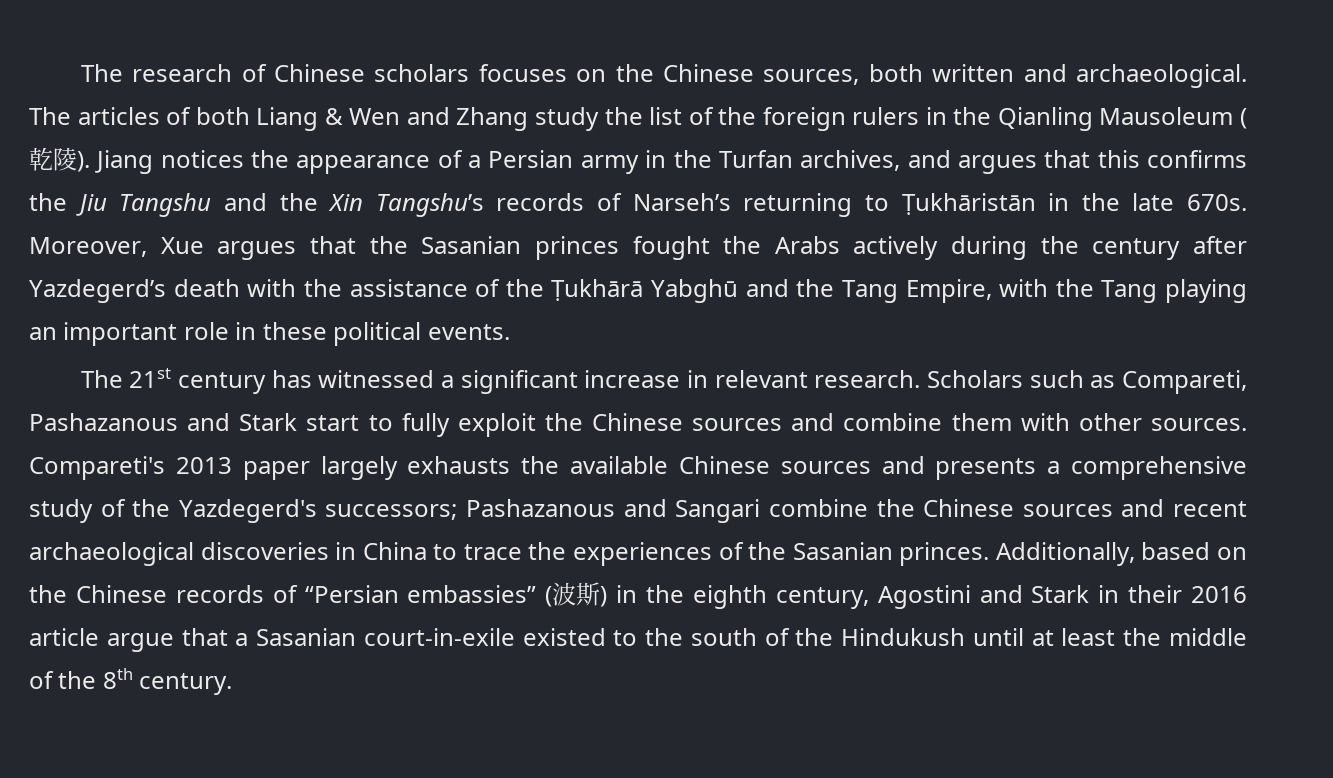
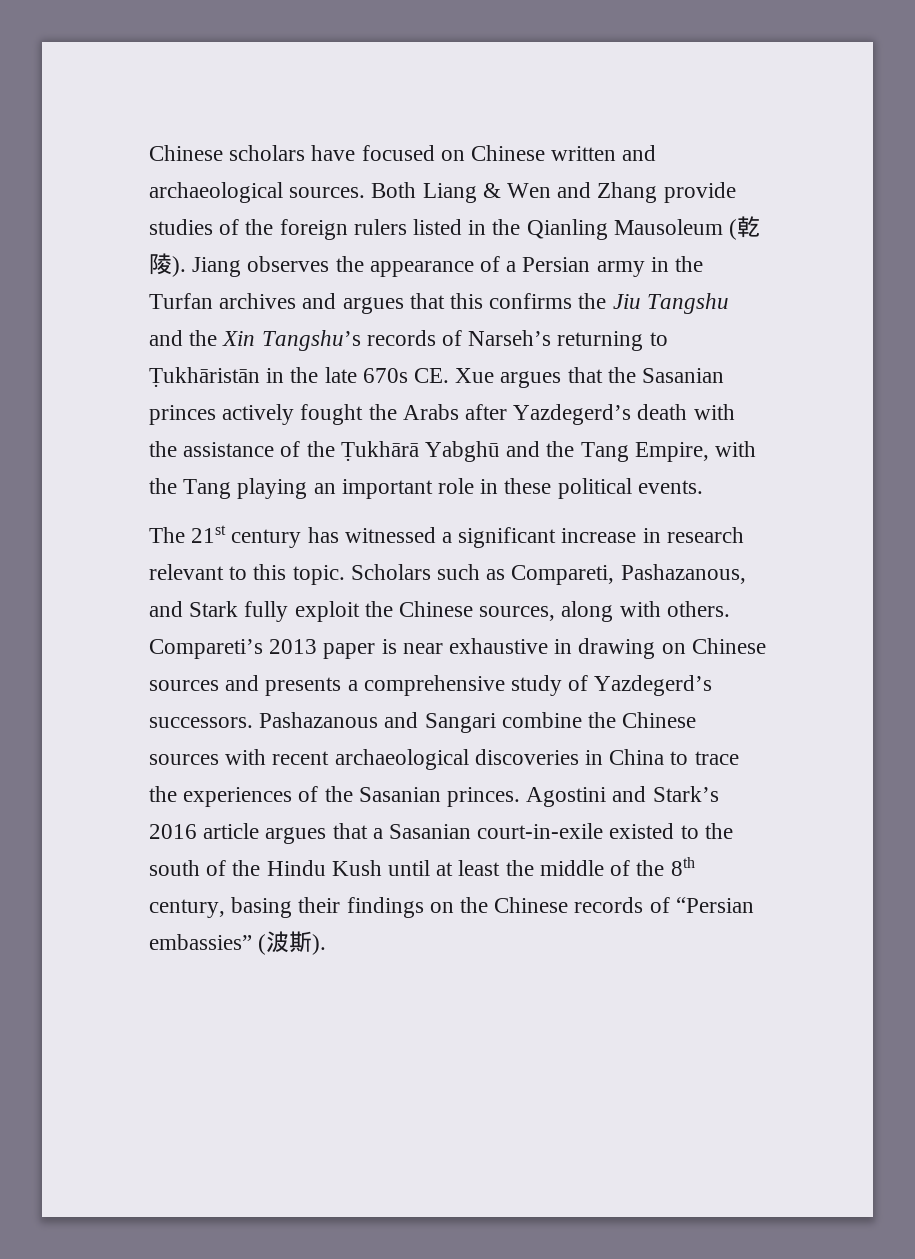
[80,64,1247,88] [29,107,250,125] The research of Chinese scholars focuses on the Chinese sources, both written and archaeological. The articles of both -> [149,145,657,161] [149,182,417,203] Chinese scholars have focused on Chinese written and archaeological sources. Both
[534,107,683,131] study the list -> [663,182,736,203] [149,219,213,235] provide studies
(920, 116) none -> [413,219,463,235] listed
[160,150,244,168] notices -> [247,256,330,272] observes
[800,150,901,171] archives, -> [219,293,297,309] archives
[1187,194,1247,211] [29,237,147,257] 670s. Moreover, -> [362,368,450,383] 670s CE.
(619, 248) none -> [222,404,295,425] actively
[853,236,1181,260] actively during the century -> (459, 412) none
[714,370,921,388] relevant research. -> [666,527,744,543] [149,564,345,585] research relevant to this topic.
[29,413,393,431] Pashazanous and Stark start to -> [620,564,746,584] [149,601,239,617] Pashazanous, and Stark
[692,413,1247,431] [29,456,668,480] sources and combine them with other sources. Compareti's 2013 paper largely exhausts the available -> [479,601,730,622] [149,638,686,659] sources, along with others. Compareti’s 2013 paper is near exhaustive in drawing on
[132,499,458,523] the Yazdegerd's successors; -> [594,675,713,696] [149,717,253,728] Yazdegerd’s successors.
[1121,499,1165,517] and -> [225,749,267,765] with
[995,542,1211,566] Additionally, based -> [526,786,719,807] [149,823,733,844] [149,857,695,876] [149,897,424,918] Agostini and Stark’s 2016 article argues that a Sasanian court-in-exile existed to the south of the Hindu Kush until at least the middle of the 8th century, basing their findings
[600,585,1247,609] [29,628,1247,652] [29,668,233,695] ) in the eighth century, Agostini and Stark in their 2016 article argue that a Sasanian court-in-exile existed to the south of the Hindukush until at least the middle of the 8th century. -> [312,934,327,955] ).

